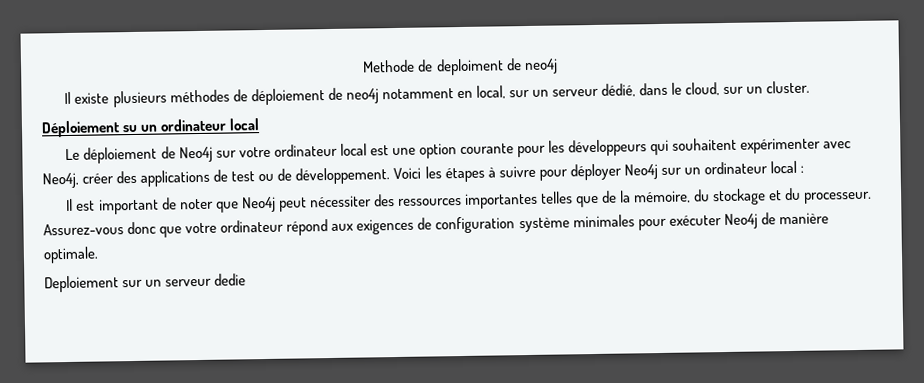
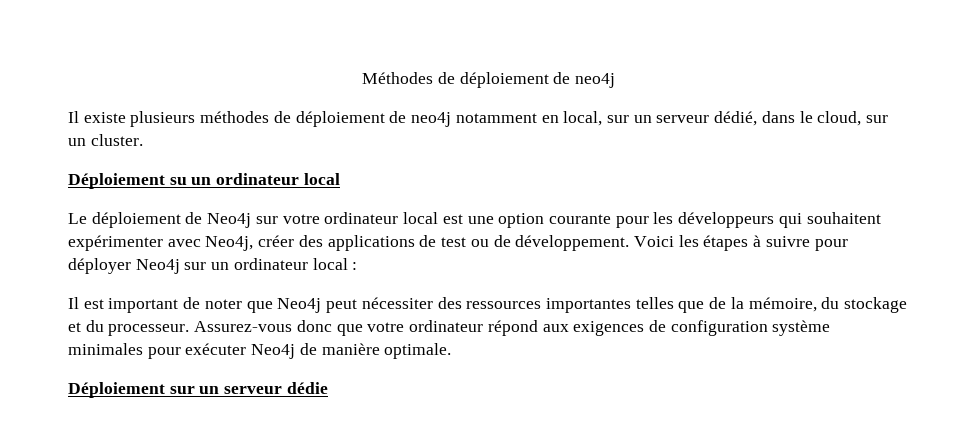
[362,58,504,76] Methode de deploiment -> [362,72,549,88] Méthodes de déploiement
[44,273,247,293] Deploiement sur un serveur dedie -> [68,382,328,398] Déploiement sur un serveur dédie

